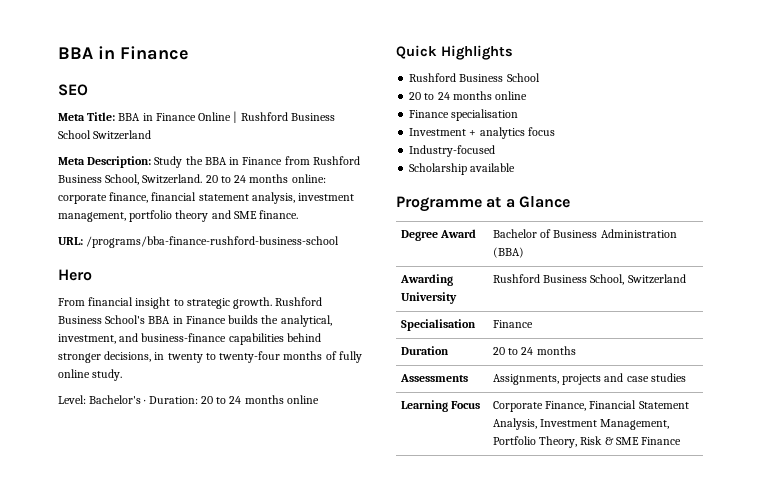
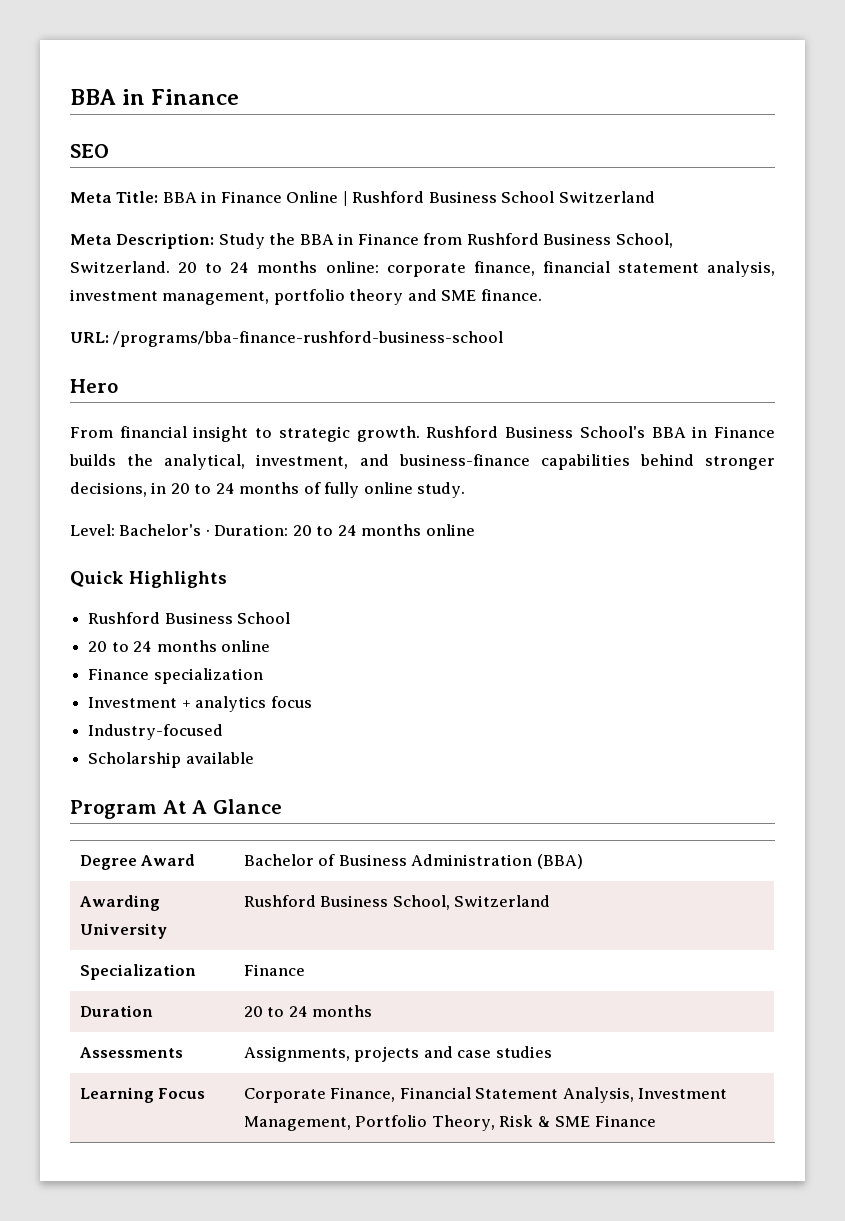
[167,351,281,363] twenty to twenty-four -> [170,483,235,494] 20 to 24
[451,109,519,121] specialisation -> [153,668,263,684] specialization
[396,196,515,212] Programme at a -> [70,800,208,819] Program At A
[400,319,476,331] Specialisation -> [79,964,196,980] Specialization

